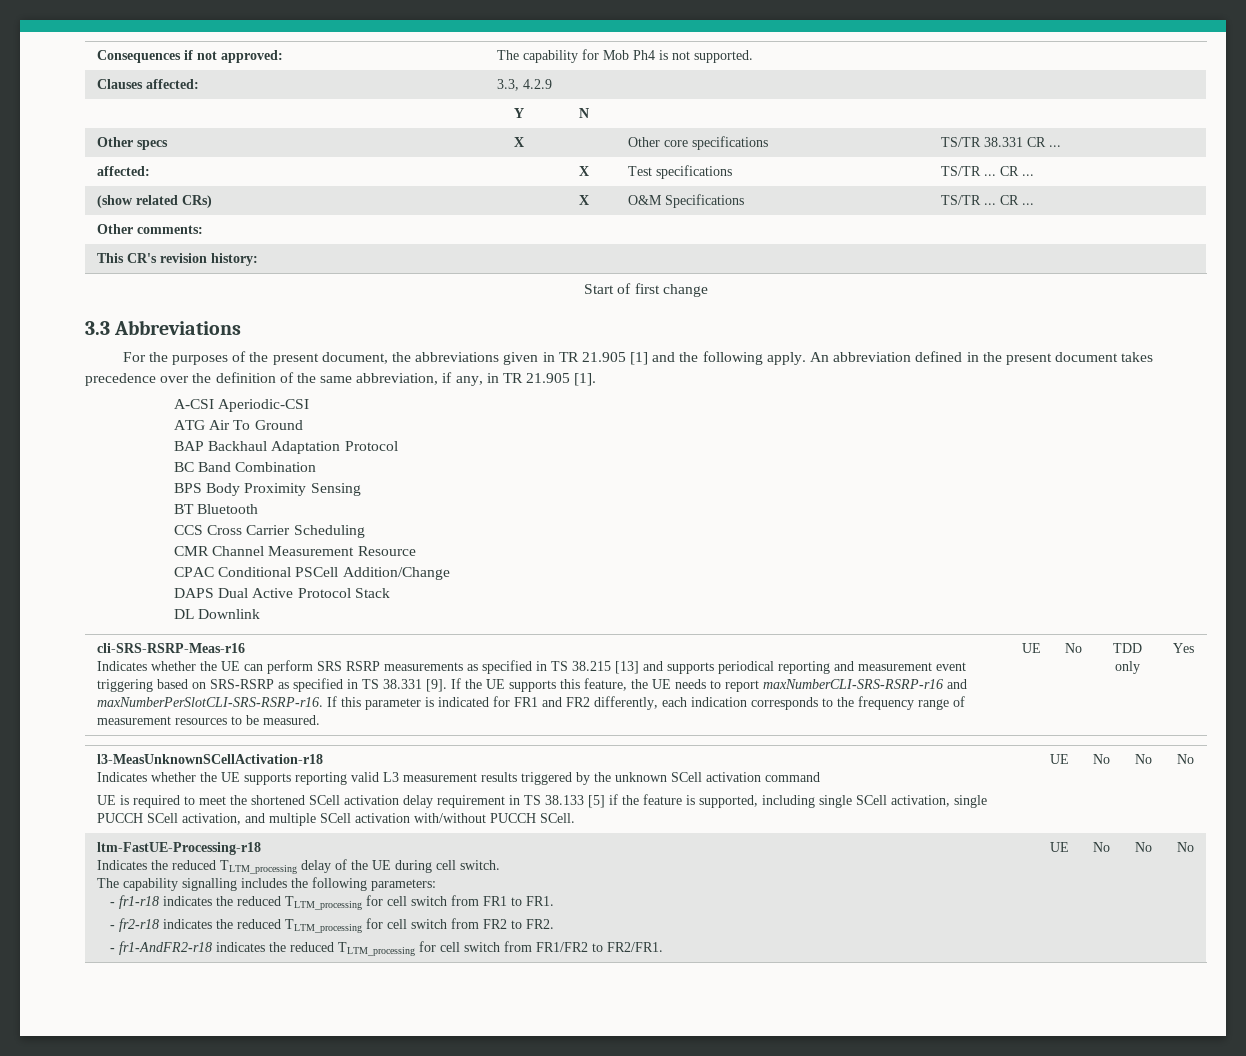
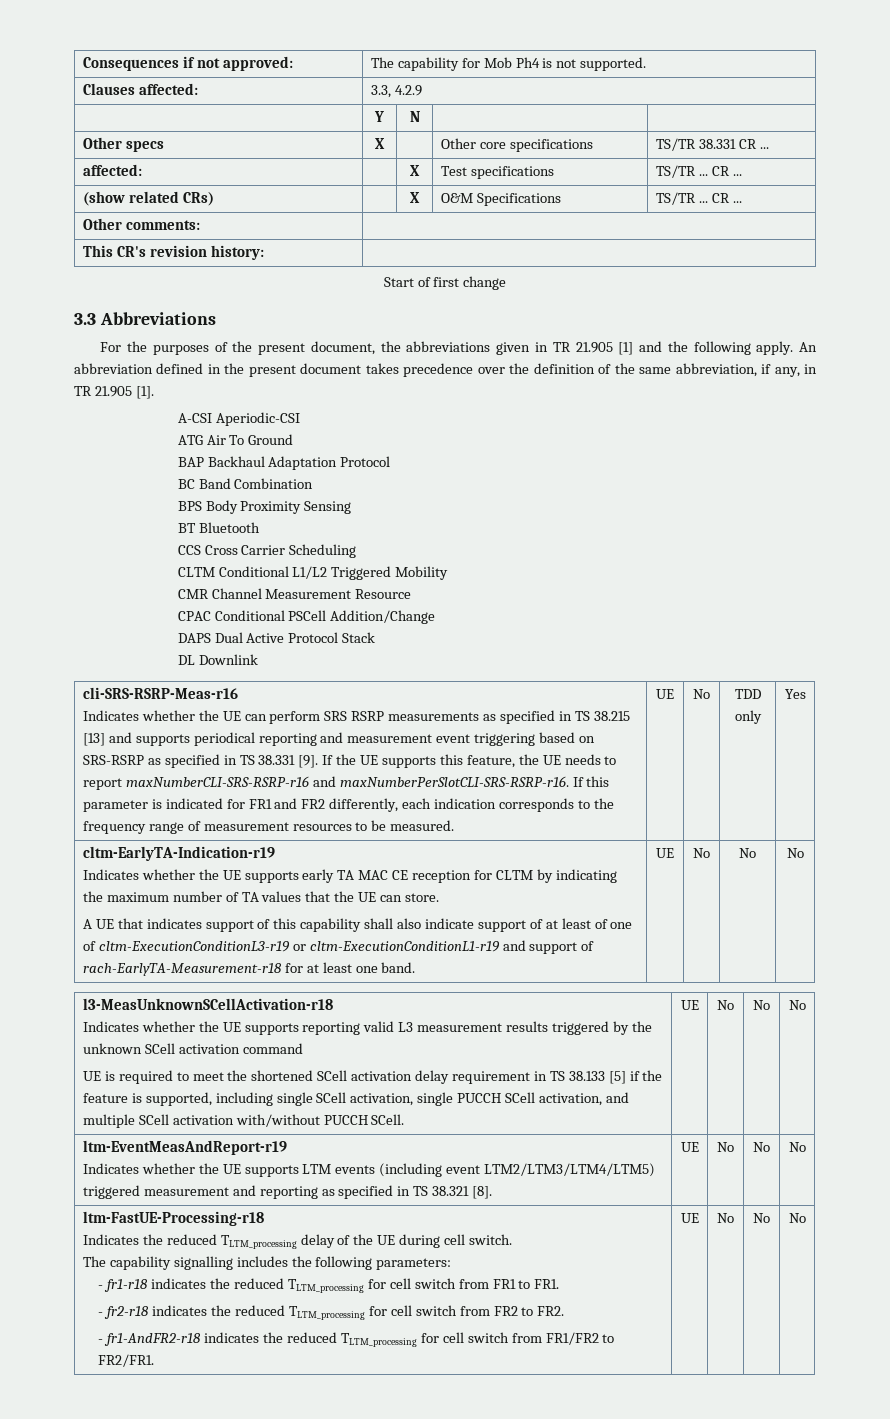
(365, 531) none -> [177,566,449,580] // CLTM Conditional L1/L2 Triggered Mobility
(1194, 648) none -> [82,846,275,861] [82,869,617,883] [82,891,439,902] [82,918,633,932] [82,940,595,954] [82,962,416,976] [656,848,674,858] [693,848,710,858] [739,848,756,858] [786,848,804,858] // cltm-EarlyTA-Indication-r19 // Indicates whether the UE supports early TA MAC CE reception for CLTM by indicating the maximum number of TA values that the UE can store. // A UE that indicates support of this capability shall also indicate support of at least of one of cltm-ExecutionConditionL3-r19 or cltm-ExecutionConditionL1-r19 and support of rach-EarlyTA-Measurement-r18 for at least one band. | UE | No | No | No
(1194, 759) none -> [82,1140,287,1155] [82,1163,656,1177] [82,1185,493,1199] [680,1142,699,1152] [717,1142,734,1152] [753,1142,770,1152] [788,1142,806,1152] // ltm-EventMeasAndReport-r19 // Indicates whether the UE supports LTM events (including event LTM2/LTM3/LTM4/LTM5) triggered measurement and reporting as specified in TS 38.321 [8]. | UE | No | No | No

